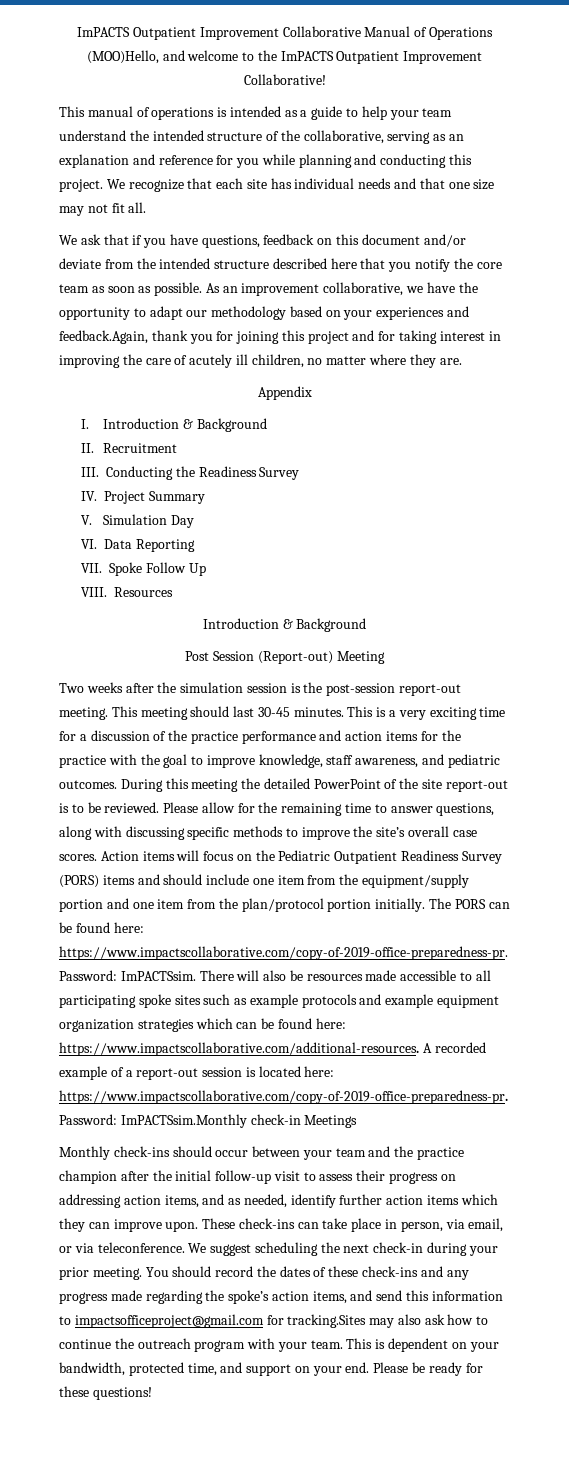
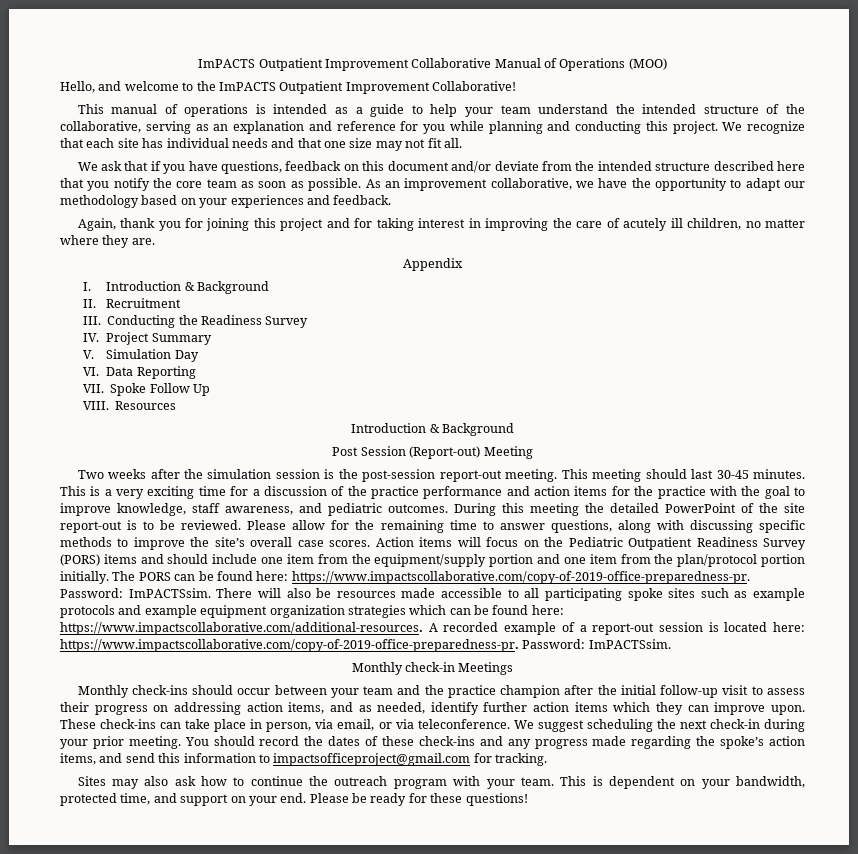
[86,50,159,64] (MOO)Hello, -> [628,58,667,70] [60,81,95,93] (MOO) // Hello,
[59,330,148,344] feedback.Again, -> [333,195,392,205] [77,218,116,231] feedback. // Again,
[120,1114,247,1128] ImPACTSsim.Monthly -> [588,639,671,649] [351,662,403,675] ImPACTSsim. // Monthly
[287,1314,367,1328] tracking.Sites -> [495,753,547,766] [77,776,106,786] tracking. // Sites

